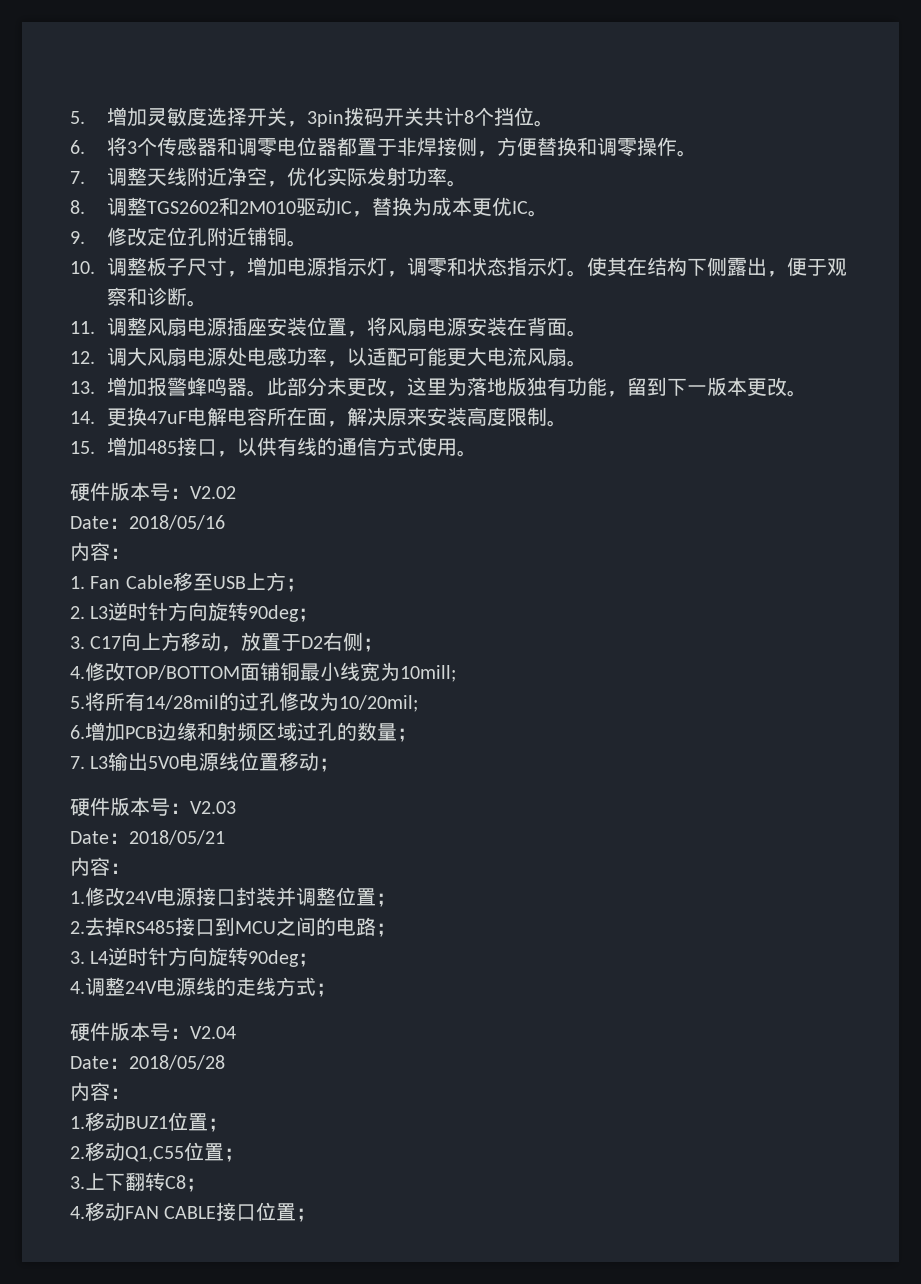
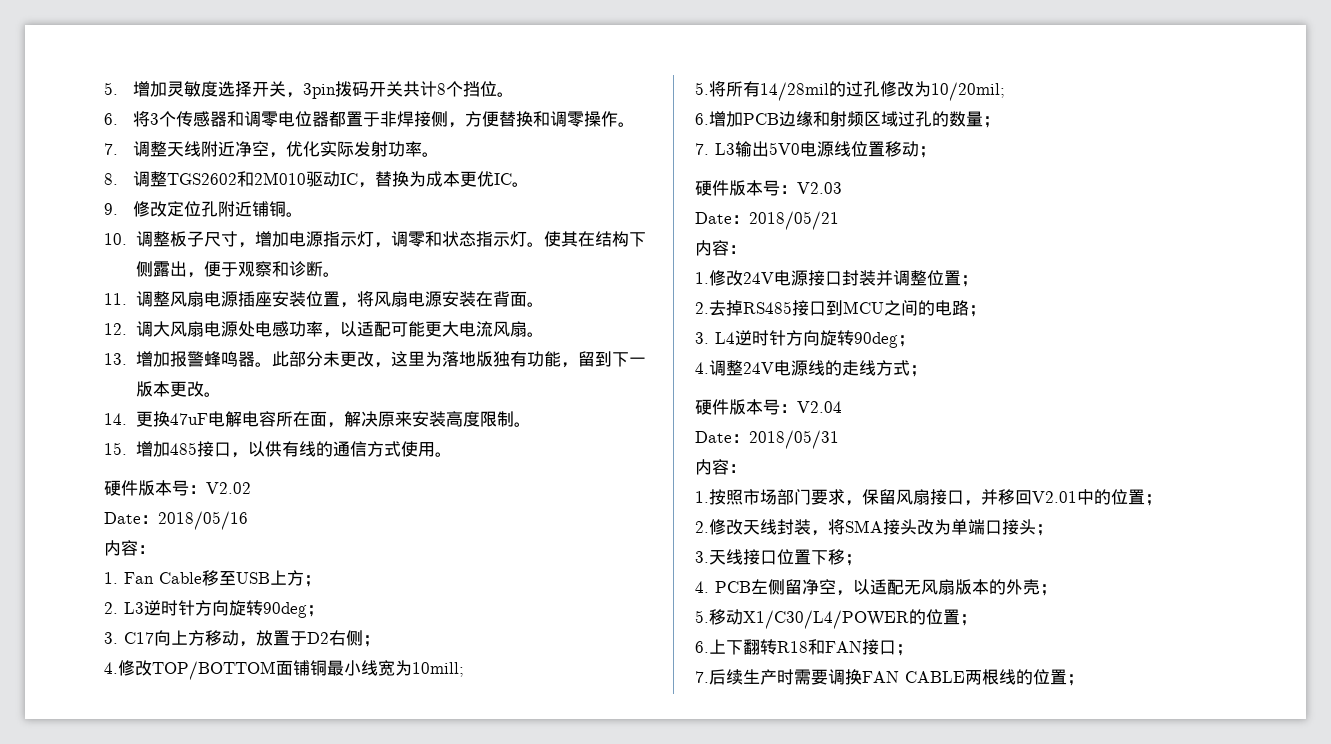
[129,1055,225,1070] [70,1082,130,1101] [70,1112,228,1132] [70,1142,244,1162] [70,1176,85,1189] 2018/05/28 // 内容： // 1.移动BUZ1位置； // 2.移动Q1,C55位置； // 3. -> [749,430,839,449] [695,459,746,475] [695,489,1162,506] [695,519,1053,536] [695,549,862,566] [695,579,1057,596] [695,609,977,629] [695,641,709,653] 2018/05/31 // 内容： // 1.按照市场部门要求，保留风扇接口，并移回V2.01中的位置； // 2.修改天线封装，将SMA接头改为单端口接头； // 3.天线接口位置下移； // 4. PCB左侧留净空，以适配无风扇版本的外壳； // 5.移动X1/C30/L4/POWER的位置； // 6.
[165,1175,206,1192] [70,1202,257,1221] C8； // 4.移动FAN CABLE接口 -> [777,639,913,656] [695,669,1033,685] R18和FAN接口； // 7.后续生产时需要调换FAN CABLE两根线的

